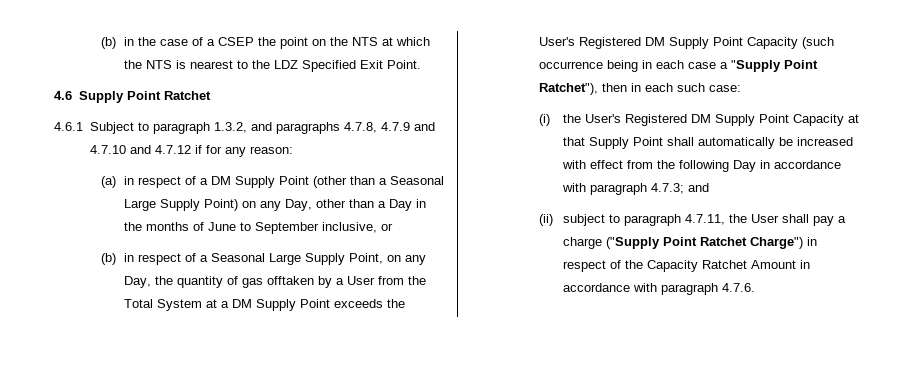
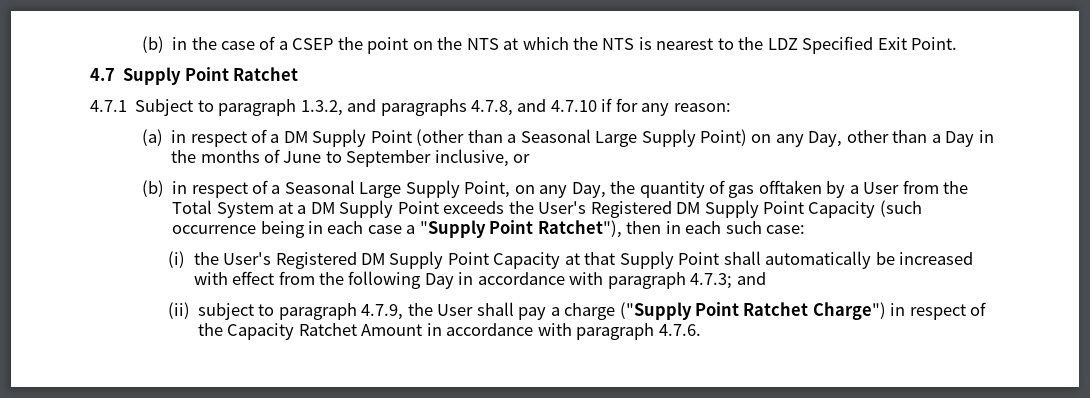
[54,91,72,100] 4.6 -> [90,68,115,81] 4.7
[54,122,83,131] 4.6.1 -> [90,100,127,112] 4.7.1
[380,122,410,131] 4.7.9 -> (513, 108) none
[129,145,191,154] and 4.7.12 -> (597, 106) none
[684,214,725,225] 4.7.11, -> [361,304,404,320] 4.7.9,

